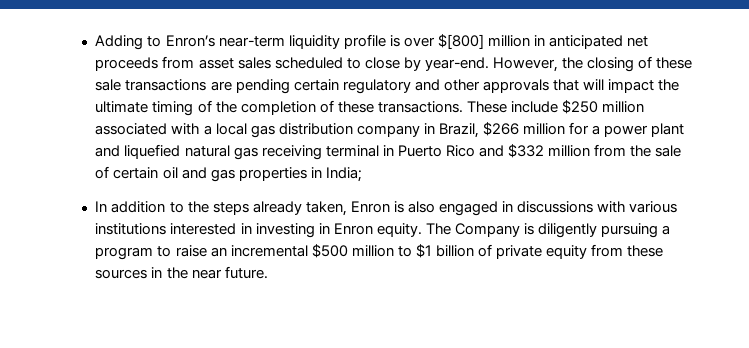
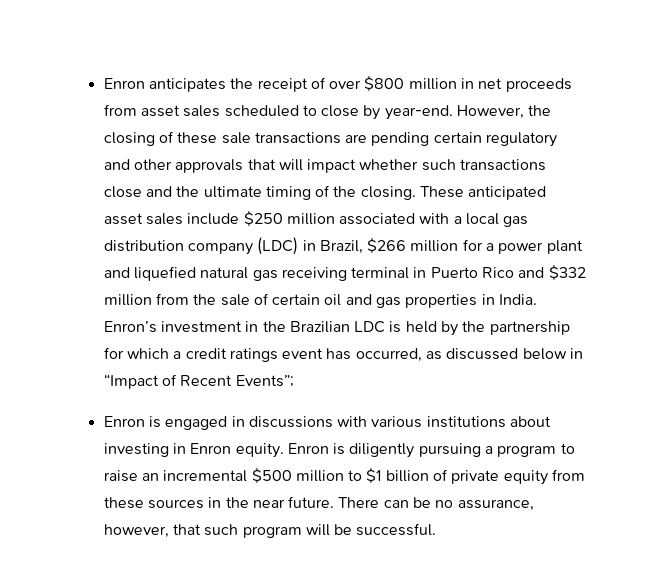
[95,34,484,50] Adding to Enron’s near-term liquidity profile is over $[800] -> [103,76,405,92] Enron anticipates the receipt of over $800
[548,35,623,49] anticipated -> (475, 83) none
(654, 86) none -> [359,159,547,171] [103,186,172,198] whether such transactions close and
[240,100,507,115] completion of these transactions. These -> [360,186,547,200] [103,213,183,225] closing. These anticipated asset sales
(420, 131) none -> [257,237,299,255] (LDC)
[325,167,362,182] [95,201,435,216] India; // In addition to the steps already taken, Enron is also -> [499,294,538,305] [103,321,570,336] [103,347,584,362] [103,374,294,389] [103,416,161,428] India. Enron’s investment in the Brazilian LDC is held by the partnership for which a credit ratings event has occurred, as discussed below in “Impact of Recent Events”; // Enron is
[170,223,252,235] interested in -> [510,416,552,427] about
[425,223,520,237] The Company -> [287,443,329,454] Enron
(268, 272) none -> [338,497,534,511] [103,523,437,538] There can be no assurance, however, that such program will be successful.

